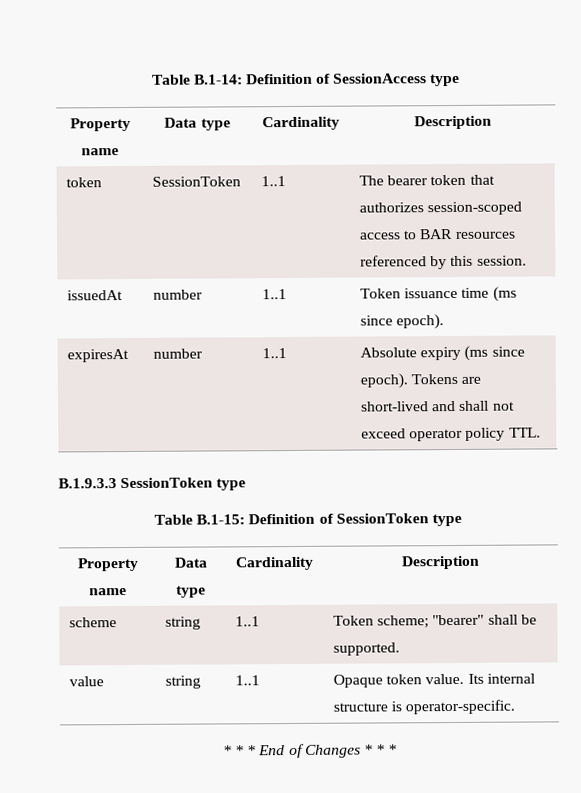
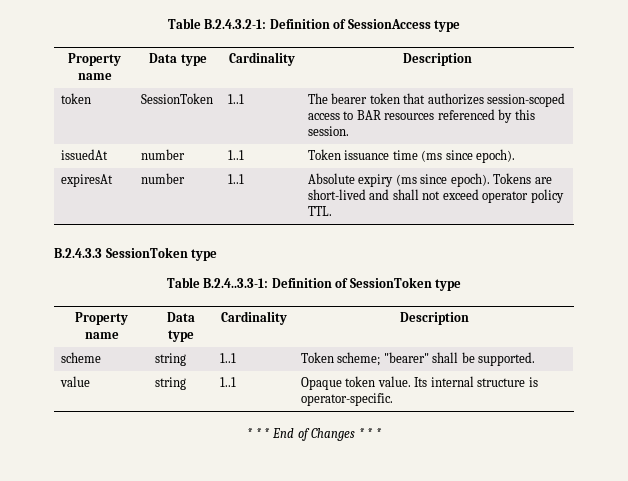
[151,74,243,85] Table B.1-14: -> [167,18,267,29] Table B.2.4.3.2-1:
[58,478,117,489] B.1.9.3.3 -> [54,248,102,258] B.2.4.3.3
[196,514,246,525] B.1-15: -> [203,278,269,288] B.2.4..3.3-1:

